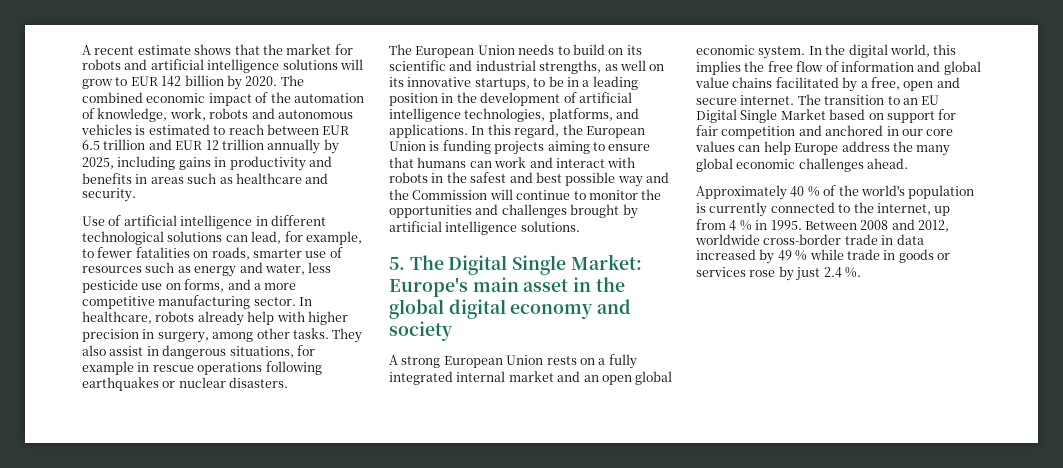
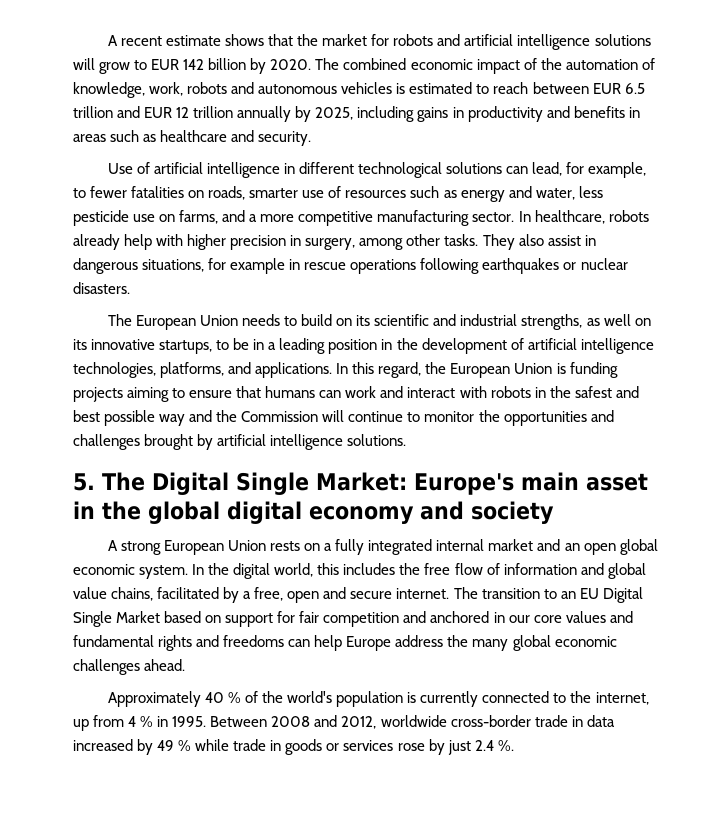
[184,279,225,292] forms, -> [179,210,219,224] farms,
[696,61,741,75] implies -> [343,563,396,575] includes
[732,77,773,88] chains -> [111,587,154,601] chains,
(735, 146) none -> [609,611,633,623] [73,635,285,651] and fundamental rights and freedoms

